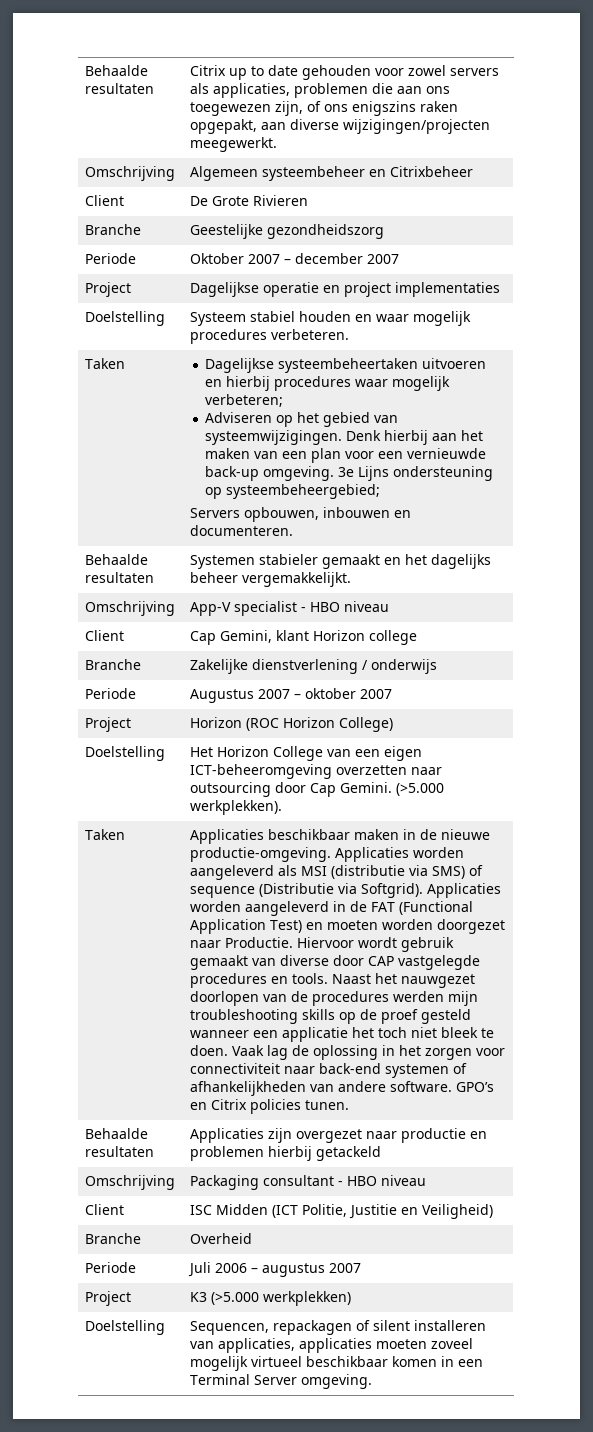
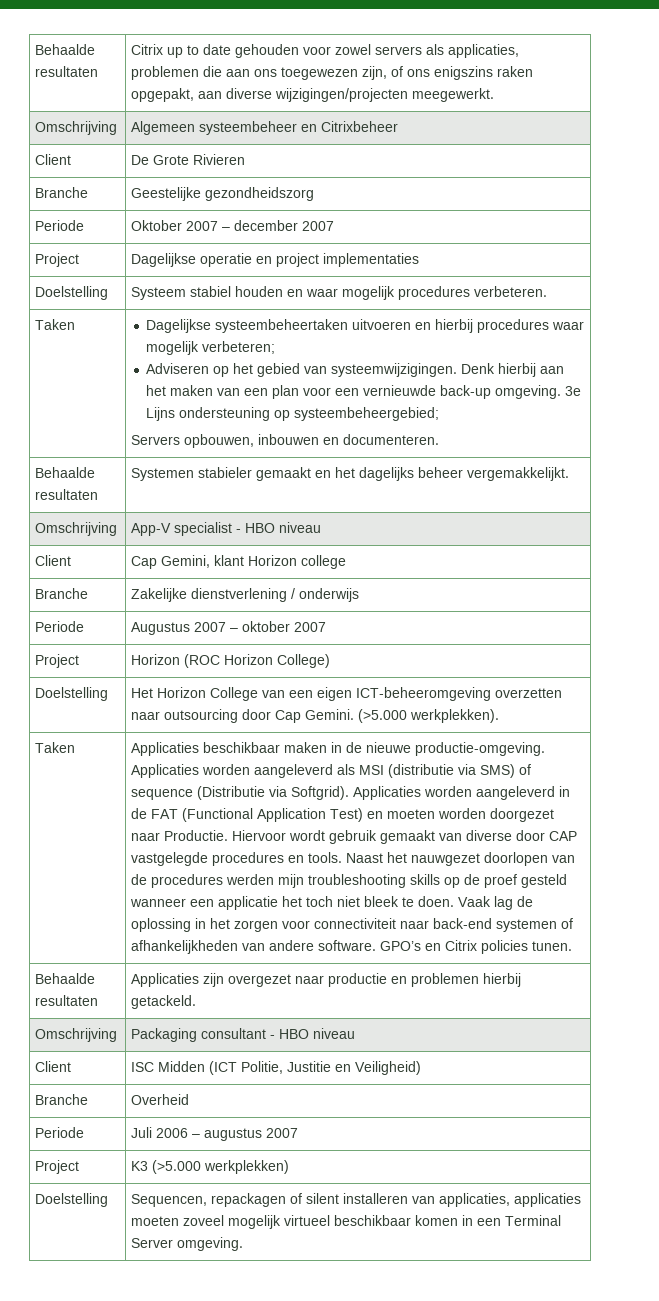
[315,1146,381,1161] getackeld -> [130,995,196,1009] getackeld.

